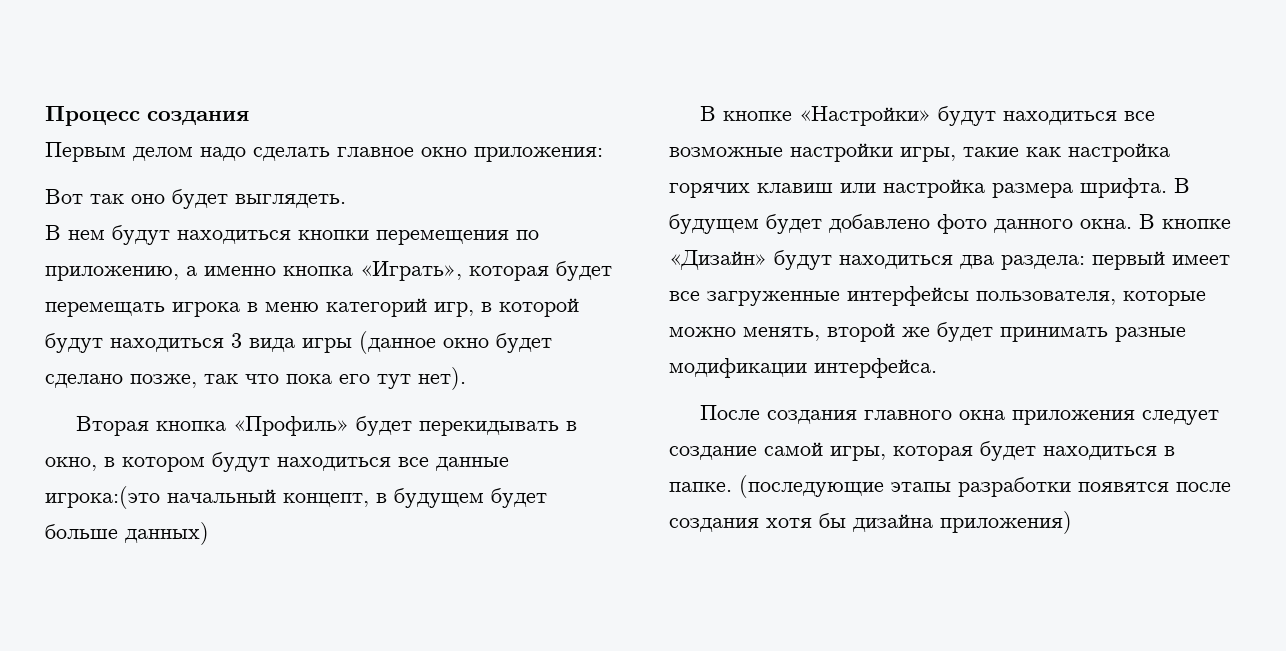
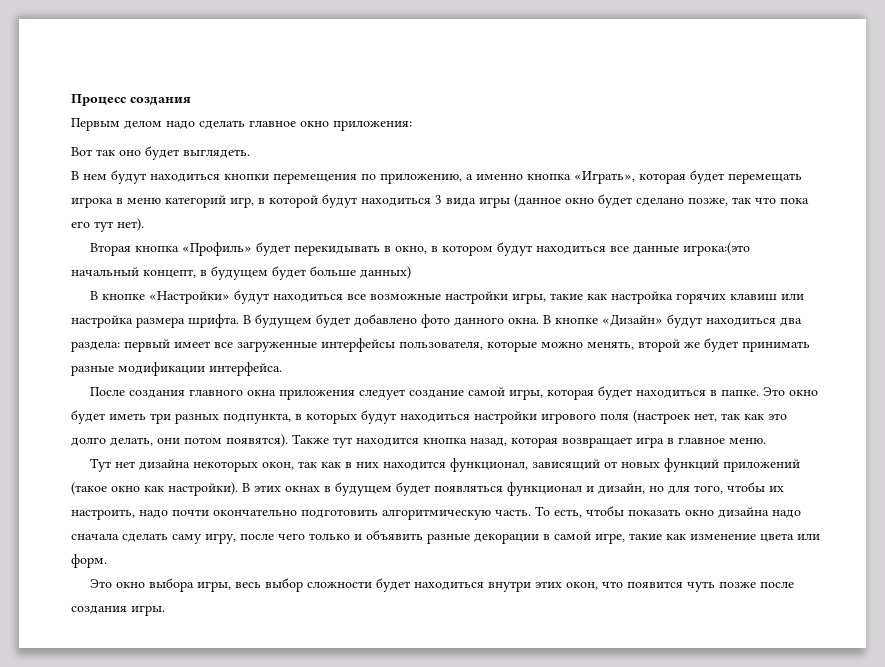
[739,475,1231,498] [669,511,1072,534] (последующие этапы разработки появятся после создания хотя бы дизайна приложения) -> [763,387,819,396] [71,410,787,424] [71,434,766,448] [90,458,801,472] [71,482,784,496] [71,506,801,520] [71,530,820,544] [71,554,107,568] [90,578,795,592] [71,605,165,616] Это окно будет иметь три разных подпункта, в которых будут находиться настройки игрового поля (настроек нет, так как это долго делать, они потом появятся). Также тут находится кнопка назад, которая возвращает игра в главное меню. // Тут нет дизайна некоторых окон, так как в них находится функционал, зависящий от новых функций приложений (такое окно как настройки). В этих окнах в будущем будет появляться функционал и дизайн, но для того, чтобы их настроить, надо почти окончательно подготовить алгоритмическую часть. То есть, чтобы показать окно дизайна надо сначала сделать саму игру, после чего только и объявить разные декорации в самой игре, такие как изменение цвета или форм. // Это окно выбора игры, весь выбор сложности будет находиться внутри этих окон, что появится чуть позже после создания игры.

